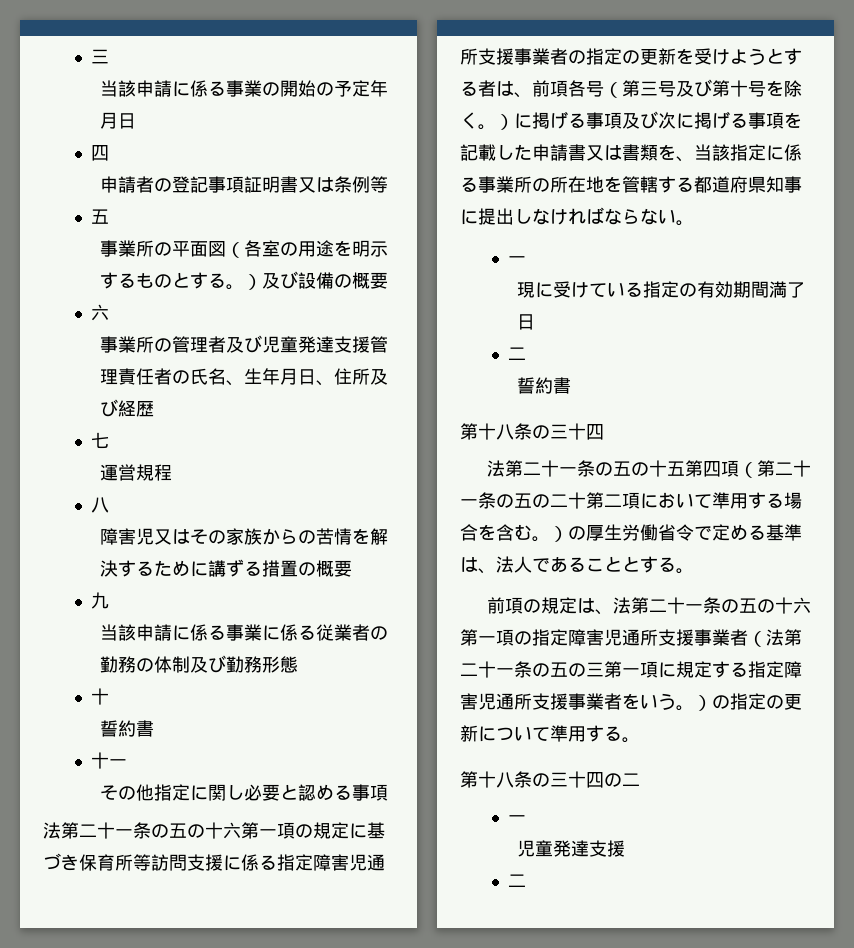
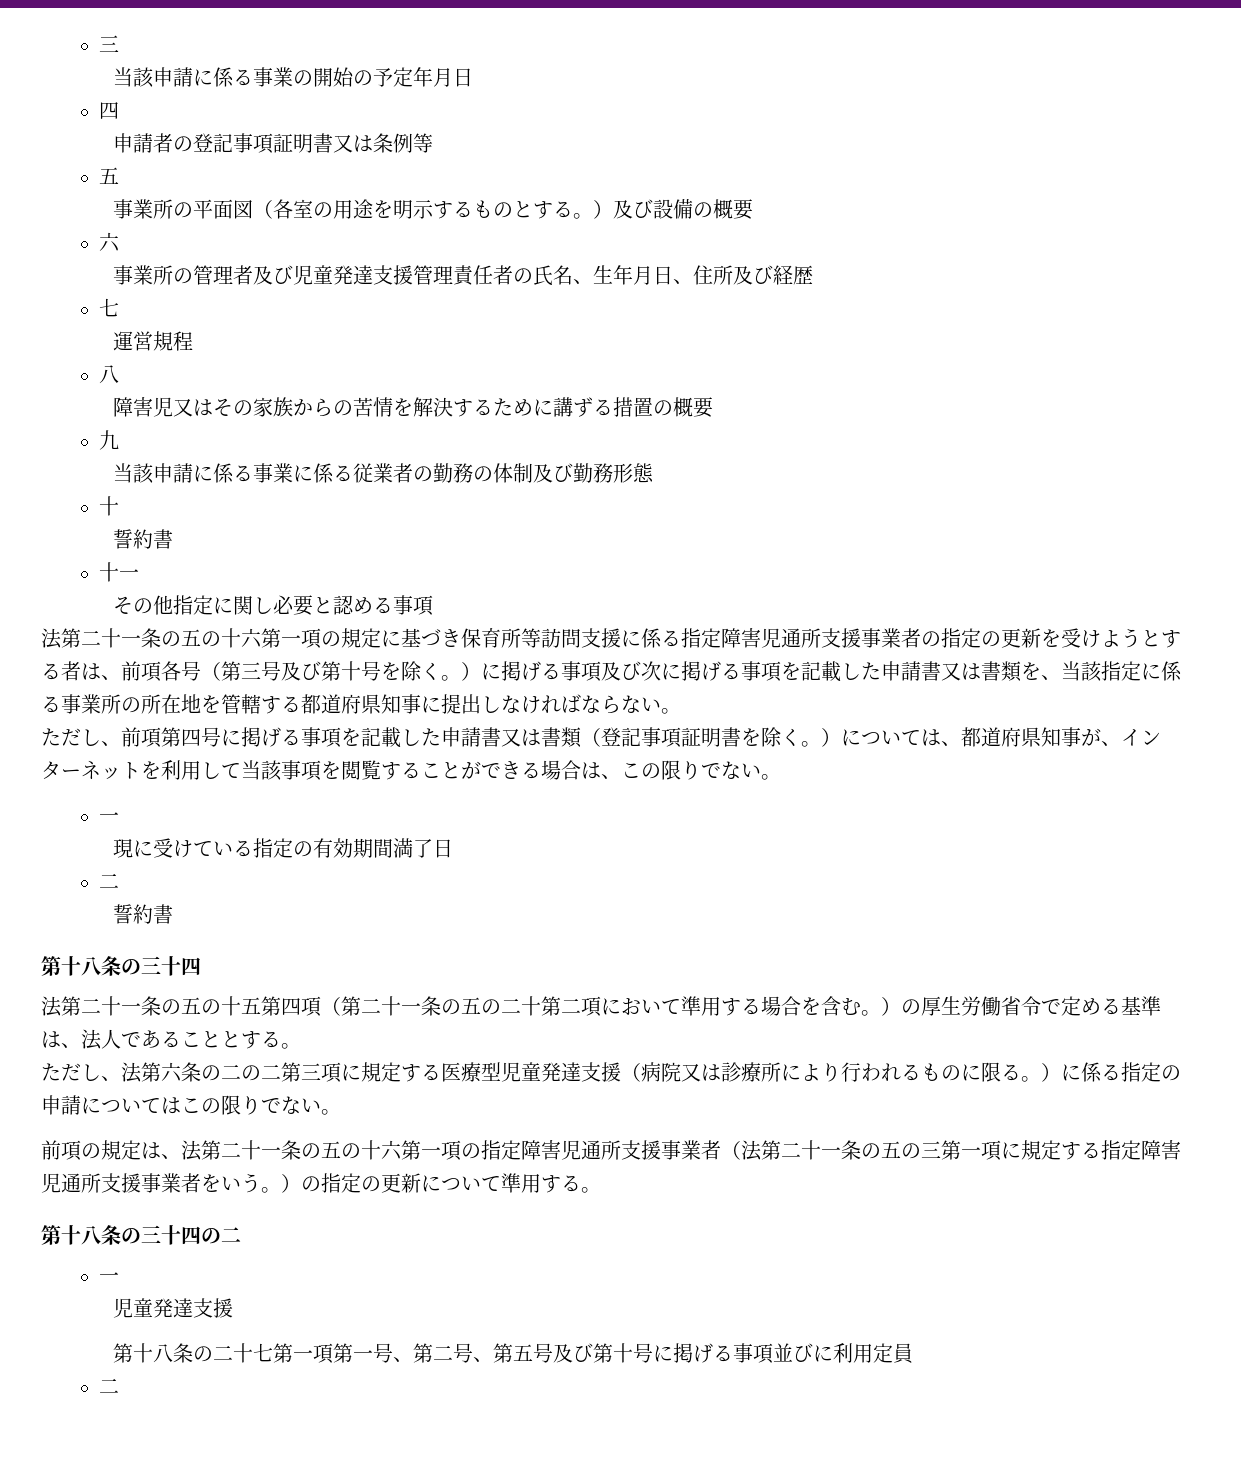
(694, 223) none -> [41,727,1161,748] [41,760,781,781] // ただし、前項第四号に掲げる事項を記載した申請書又は書類（登記事項証明書を除く。）については、都道府県知事が、インターネットを利用して当該事項を閲覧することができる場合は、この限りでない。
(694, 571) none -> [41,1062,1181,1083] [41,1095,341,1115] // ただし、法第六条の二の二第三項に規定する医療型児童発達支援（病院又は診療所により行われるものに限る。）に係る指定の申請についてはこの限りでない。
(626, 848) none -> [113,1343,914,1364] // 第十八条の二十七第一項第一号、第二号、第五号及び第十号に掲げる事項並びに利用定員

